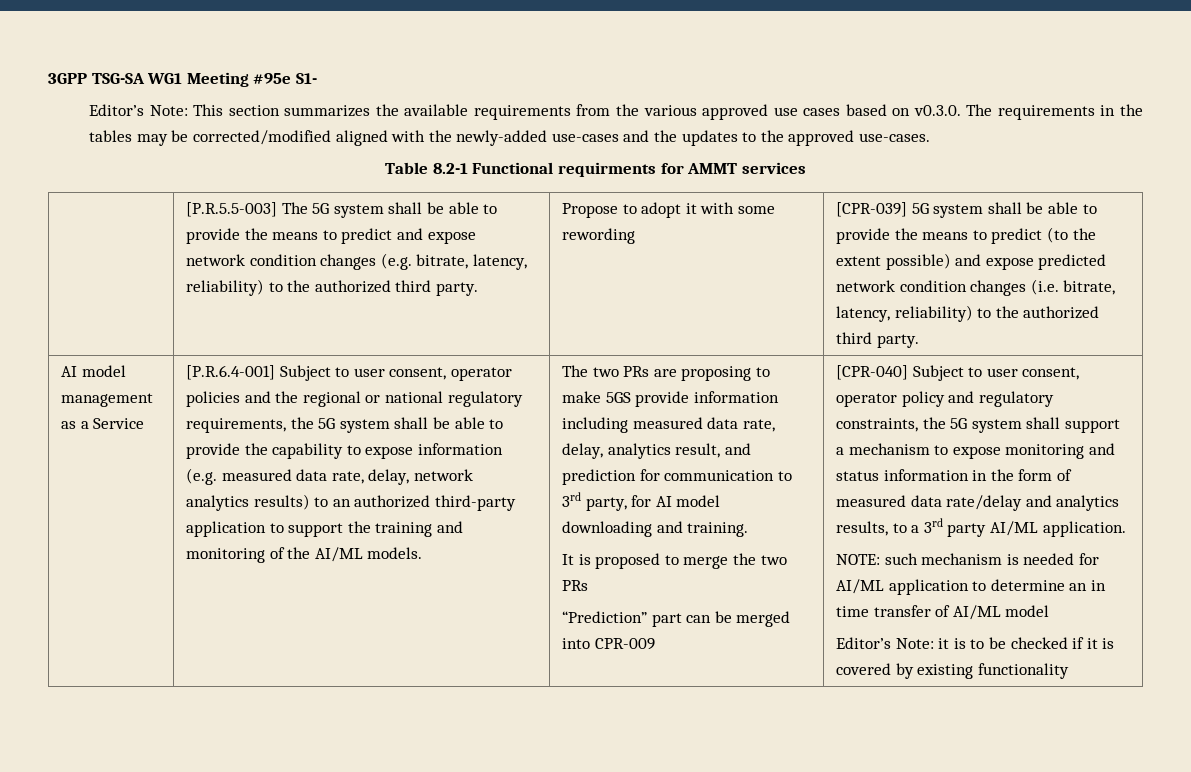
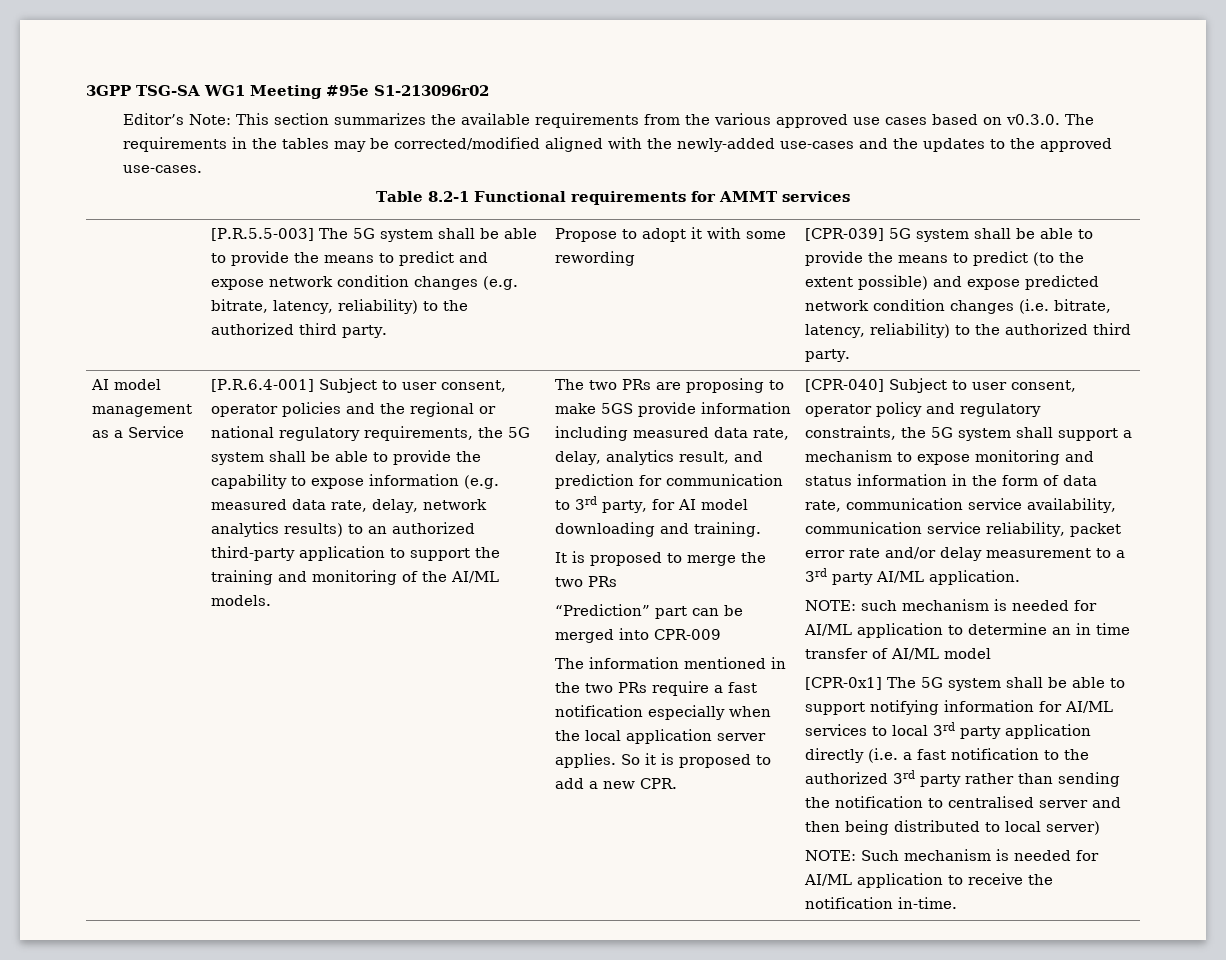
[295,73,317,84] S1- -> [374,85,489,96] S1-213096r02
[558,162,656,177] requirments -> [570,191,686,205] requirements
(655, 644) none -> [555,657,787,669] [555,681,758,696] [555,705,772,720] [555,729,767,744] [555,753,772,768] [555,778,678,789] // The information mentioned in the two PRs require a fast notification especially when the local application server applies. So it is proposed to add a new CPR.
[836,495,1120,511] [836,521,889,536] measured data rate/delay and analytics results, -> [1063,475,1098,486] [805,498,1117,513] [805,522,1122,537] [805,547,1092,561] data rate, communication service availability, communication service reliability, packet error rate and/or delay measurement
[836,637,1115,649] [836,663,1069,679] Editor’s Note: it is to be checked if it is covered by existing functionality -> [805,677,1126,691] [805,700,1114,715] [805,722,1092,739] [805,748,1090,763] [805,770,1121,787] [805,796,1122,808] [805,820,1101,835] [805,849,1100,861] [804,873,1054,888] [805,897,958,909] [CPR-0x1] The 5G system shall be able to support notifying information for AI/ML services to local 3rd party application directly (i.e. a fast notification to the authorized 3rd party rather than sending the notification to centralised server and then being distributed to local server) // NOTE: Such mechanism is needed for AI/ML application to receive the notification in-time.

